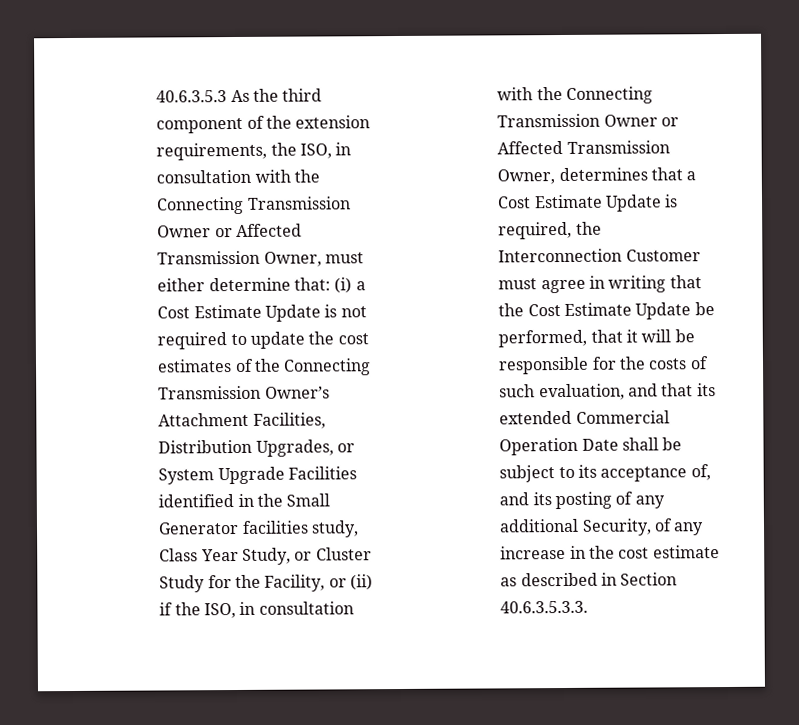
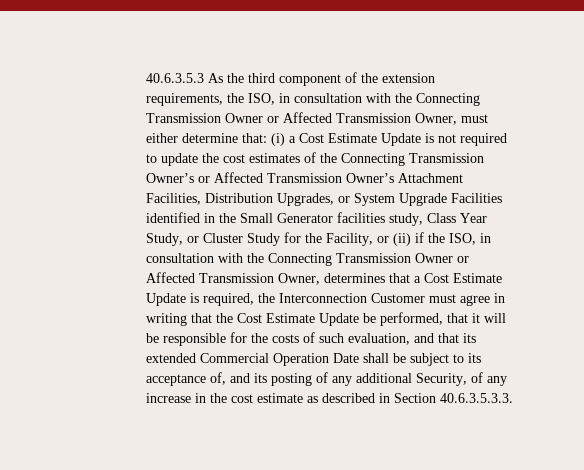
(330, 392) none -> [198,172,395,183] or Affected Transmission Owner’s

